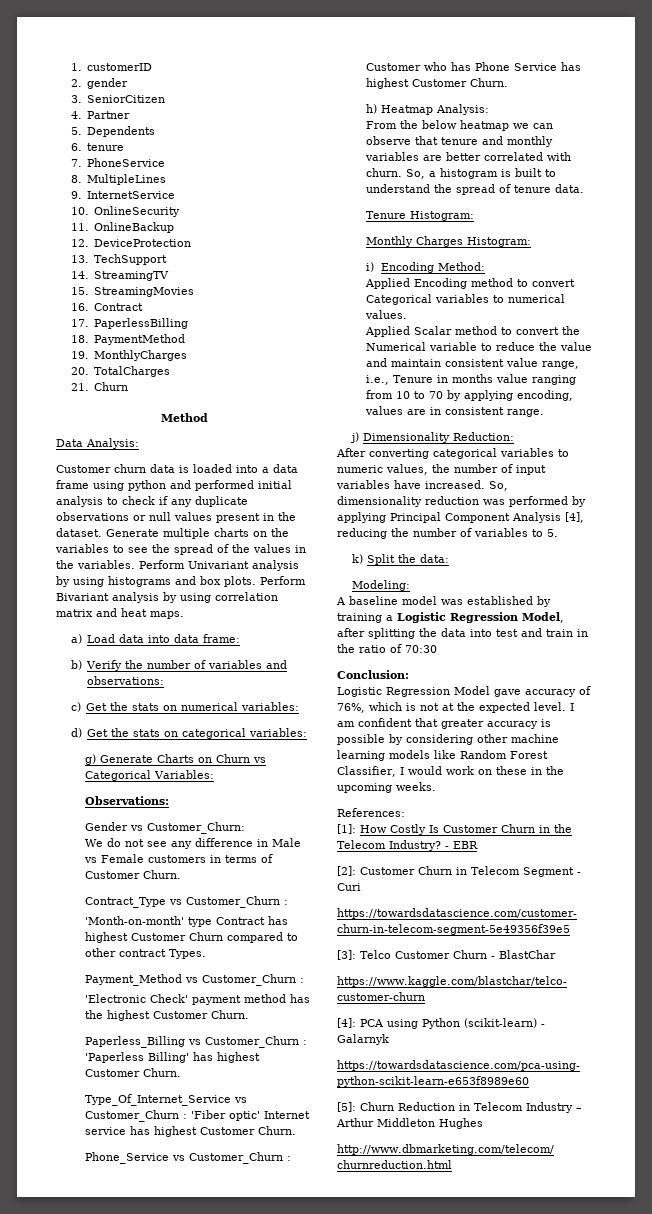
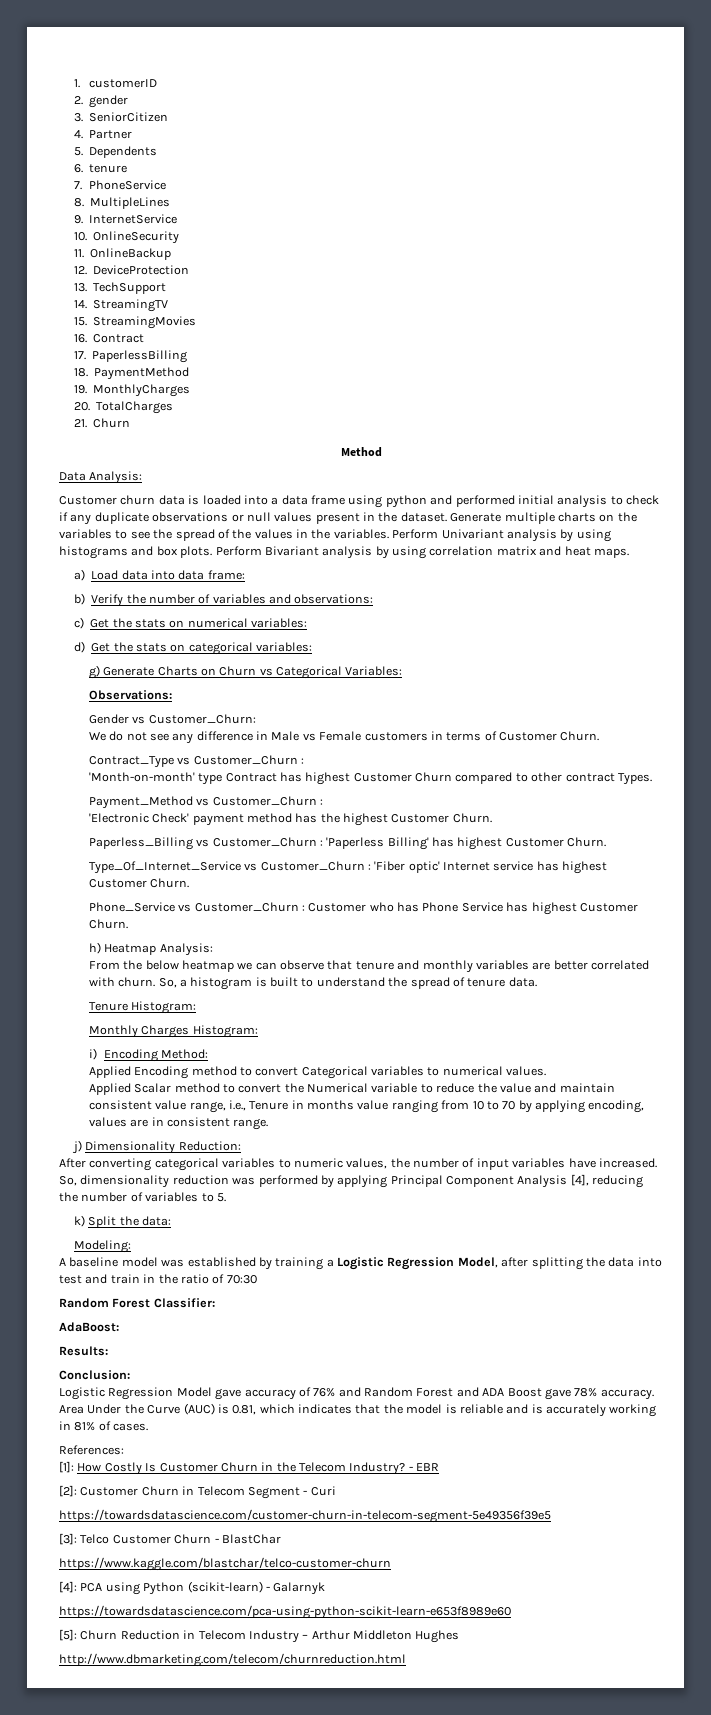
(437, 649) none -> [59,1298,215,1308] [59,1322,119,1332] [59,1346,108,1356] // Random Forest Classifier: // AdaBoost: // Results:
[337,702,574,713] [337,718,551,729] [337,734,559,745] [337,750,548,761] [337,766,564,777] [337,782,436,793] 76%, which is not at the expected level. I am confident that greater accuracy is possible by considering other machine learning models like Random Forest Classifier, I would work on these in the upcoming weeks. -> [313,1387,654,1400] [59,1403,657,1417] [59,1421,149,1431] 76% and Random Forest and ADA Boost gave 78% accuracy. Area Under the Curve (AUC) is 0.81, which indicates that the model is reliable and is accurately working in 81% of cases.

